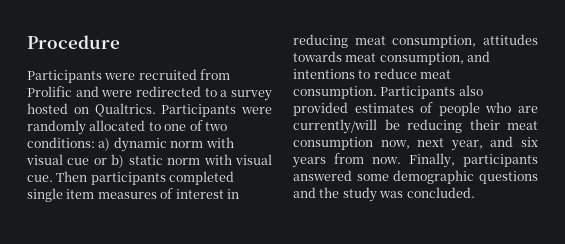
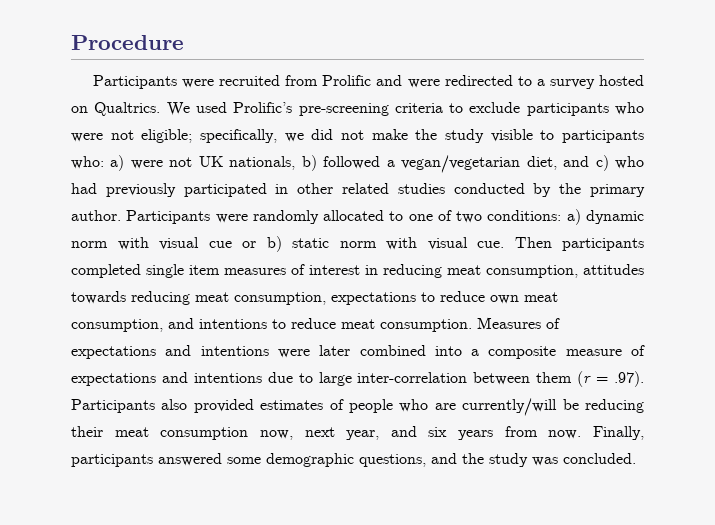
(156, 110) none -> [166,102,644,116] [71,129,645,143] [71,155,644,173] [71,183,646,197] [71,210,121,221] We used Prolific’s pre-screening criteria to exclude participants who were not eligible; specifically, we did not make the study visible to participants who: a) were not UK nationals, b) followed a vegan/vegetarian diet, and c) who had previously participated in other related studies conducted by the primary author.
(342, 56) none -> [131,291,519,305] reducing meat consumption, expectations to reduce own
(377, 92) none -> [477,317,560,329] [71,345,645,359] [71,371,644,387] Measures of expectations and intentions were later combined into a composite measure of expectations and intentions due to large inter-correlation between them (r = .97).
[479,171,538,184] questions -> [359,454,426,467] questions,

